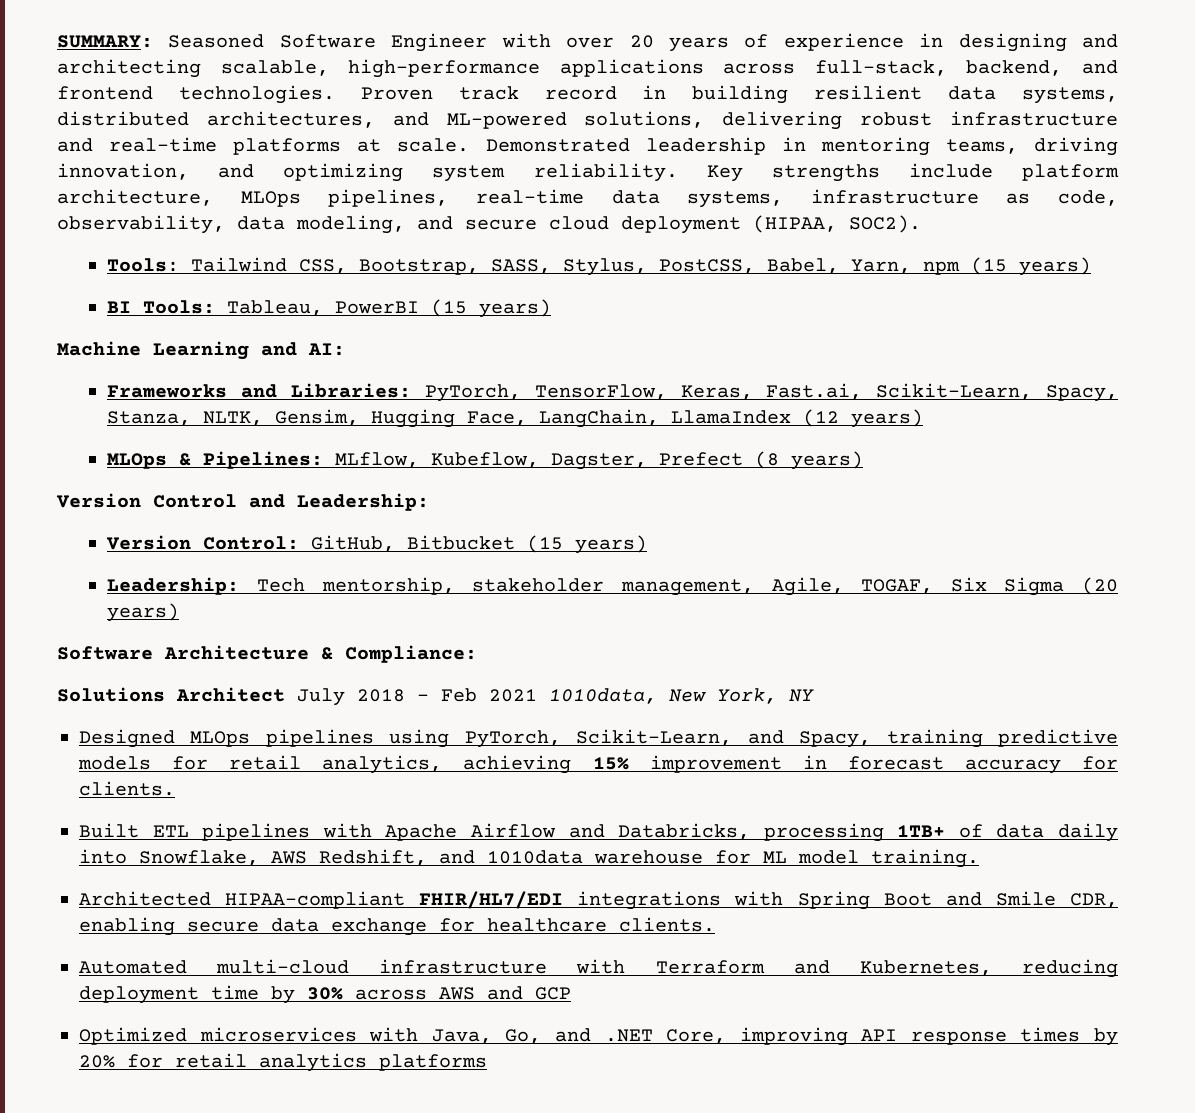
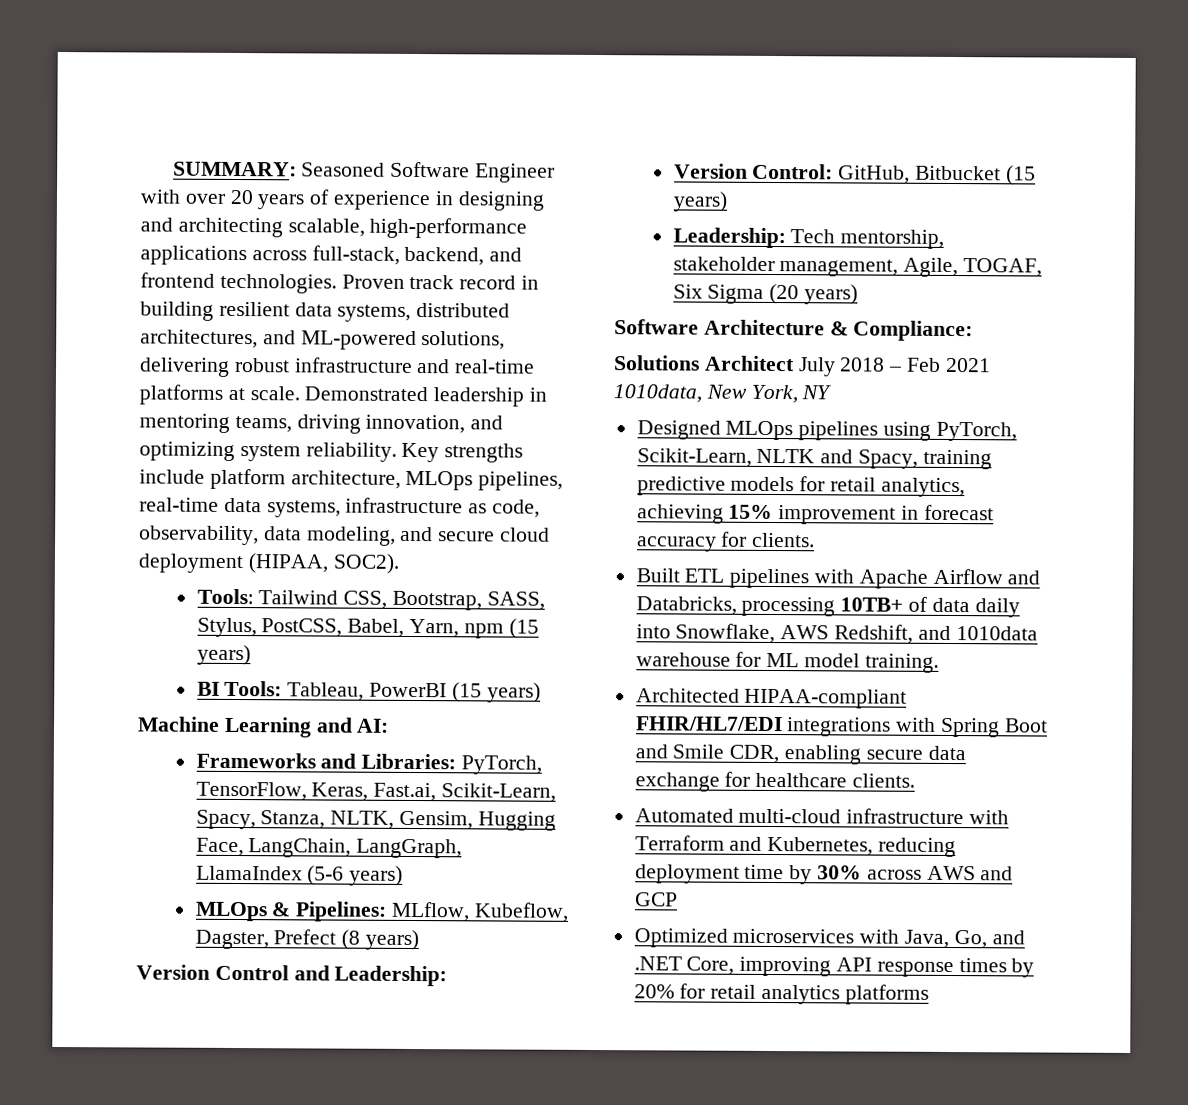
[671,409,840,427] LlamaIndex (12 -> [356,838,463,859] [195,865,345,886] LangGraph, LlamaIndex (5-6
(733, 737) none -> [756,448,816,464] NLTK
[897,825,946,837] 1TB+ -> [840,597,904,612] 10TB+

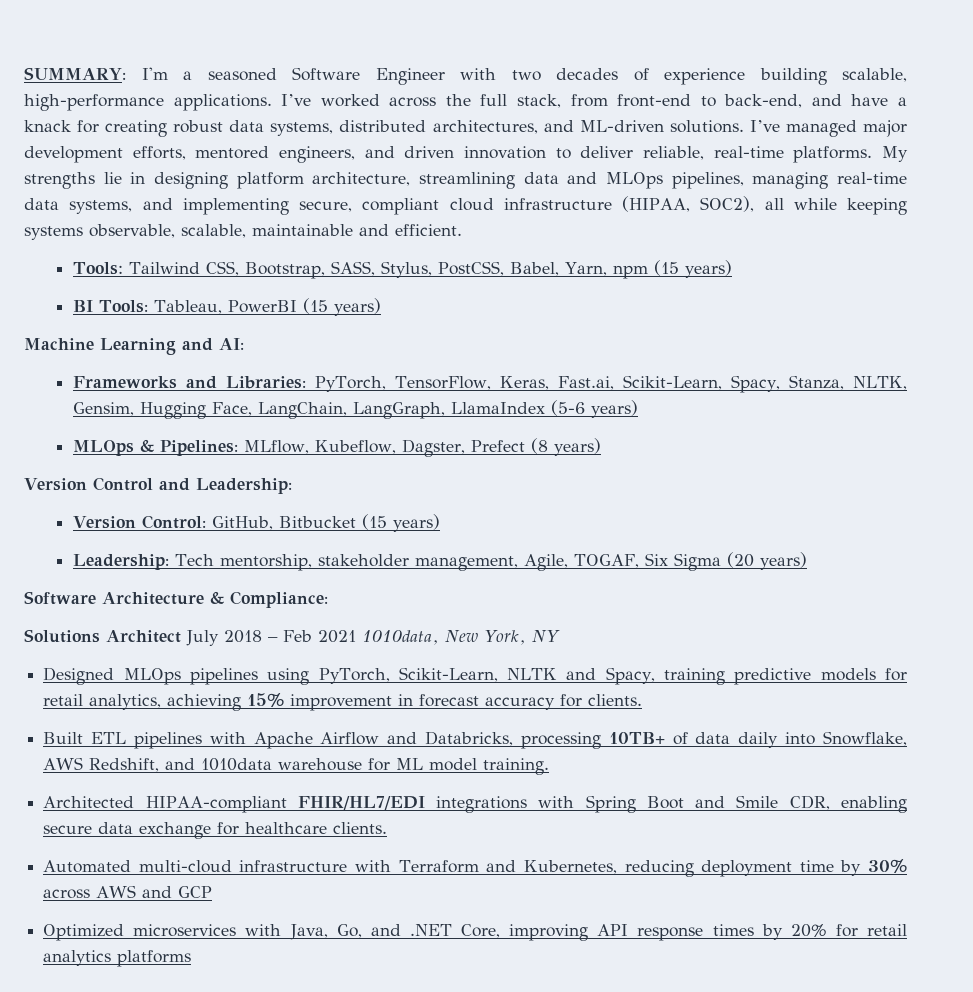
[301,161,555,183] [140,189,545,211] [140,217,528,239] [140,245,523,266] [140,272,540,294] [140,301,290,321] Seasoned Software Engineer with over 20 years of experience in designing and architecting scalable, high-performance applications across full-stack, backend, and frontend technologies. Proven track record in building resilient -> [141,67,907,85] [24,94,907,111] [24,120,224,137] I'm a seasoned Software Engineer with two decades of experience building scalable, high-performance applications. I’ve worked across the full stack, from front-end to back-end, and have a knack for creating robust
[300,330,506,351] [139,357,536,377] [139,384,548,407] [139,413,504,434] [139,441,524,463] [139,468,401,490] ML-powered solutions, delivering robust infrastructure and real-time platforms at scale. Demonstrated leadership in mentoring teams, driving innovation, and optimizing system reliability. Key strengths include platform architecture, -> [579,120,908,137] [24,146,908,163] [24,172,598,189] ML-driven solutions. I’ve managed major development efforts, mentored engineers, and driven innovation to deliver reliable, real-time platforms. My strengths lie in designing platform architecture, streamlining data and
(564, 481) none -> [752,172,829,189] managing
[345,497,541,518] [139,525,551,546] [138,553,399,574] infrastructure as code, observability, data modeling, and secure cloud deployment (HIPAA, SOC2). -> [142,196,908,215] [24,224,462,240] and implementing secure, compliant cloud infrastructure (HIPAA, SOC2), all while keeping systems observable, scalable, maintainable and efficient.

